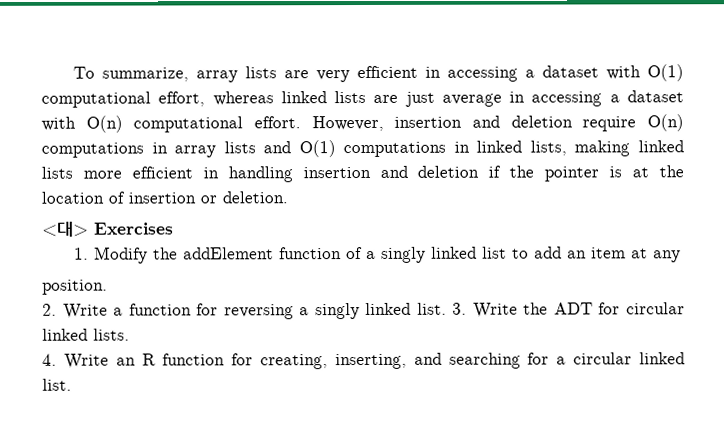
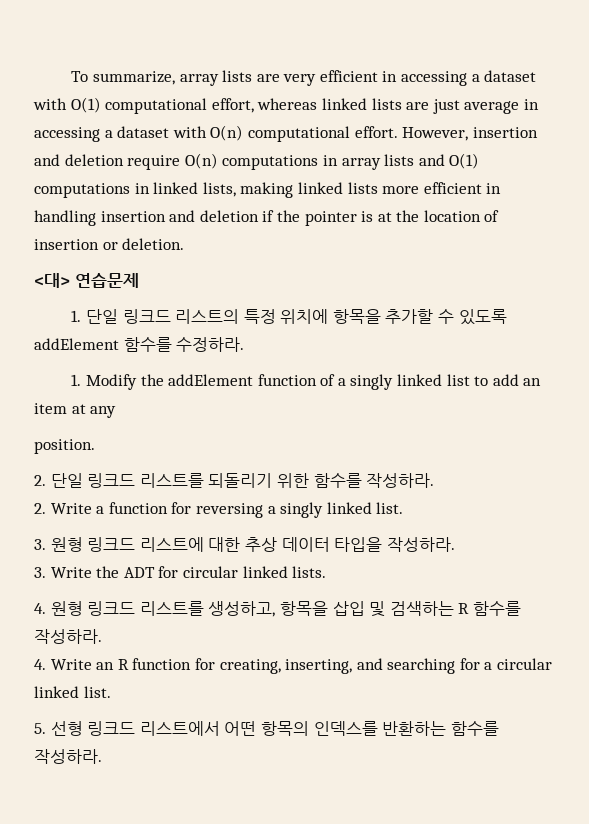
[94,222,174,235] Exercises -> [74,273,139,288] [71,309,507,325] [34,337,245,352] 연습문제 // 1. 단일 링크드 리스트의 특정 위치에 항목을 추가할 수 있도록 addElement 함수를 수정하라.
(108, 287) none -> [34,473,435,488] // 2. 단일 링크드 리스트를 되돌리기 위한 함수를 작성하라.
(447, 308) none -> [34,537,455,552] // 3. 원형 링크드 리스트에 대한 추상 데이터 타입을 작성하라. //
(130, 334) none -> [34,601,521,617] [34,629,102,644] // 4. 원형 링크드 리스트를 생성하고, 항목을 삽입 및 검색하는 R 함수를 작성하라.
(72, 384) none -> [34,721,499,736] [34,749,102,764] // 5. 선형 링크드 리스트에서 어떤 항목의 인덱스를 반환하는 함수를 작성하라.

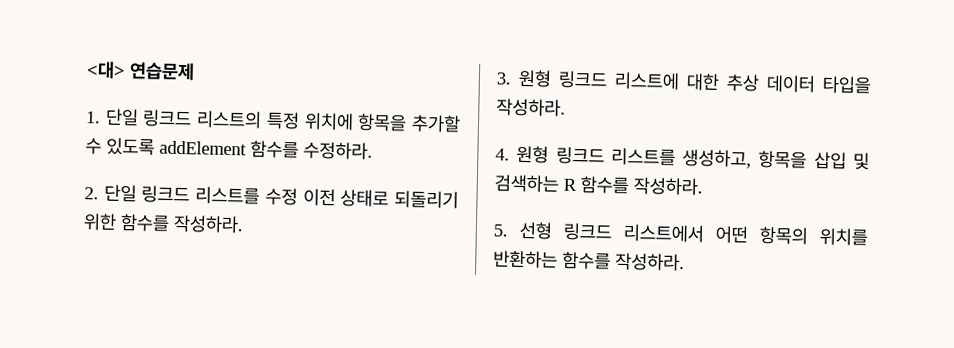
[71,70,537,86] [33,97,539,114] [34,125,538,142] [34,153,480,170] [34,182,502,198] [34,210,500,226] [34,238,185,250] To summarize, array lists are very efficient in accessing a dataset with O(1) computational effort, whereas linked lists are just average in accessing a dataset with O(n) computational effort. However, insertion and deletion require O(n) computations in array lists and O(1) computations in linked lists, making linked lists more efficient in handling insertion and deletion if the pointer is at the location of insertion or deletion. // -> (86, 70) none
[71,374,542,390] [34,403,117,418] [34,439,95,454] // 1. Modify the addElement function of a singly linked list to add an item at any // position. -> (373, 150) none
(204, 480) none -> [264,187,390,208] 수정 이전 상태로
[34,502,404,518] // 2. Write a function for reversing a singly linked list. -> (244, 224) none
[34,566,327,578] // 3. Write the ADT for circular linked lists. -> (566, 107) none
[34,658,553,674] [34,686,111,698] // 4. Write an R function for creating, inserting, and searching for a circular linked list. -> (703, 186) none
[313,721,378,736] 인덱스를 -> [819,227,868,246] 위치를

